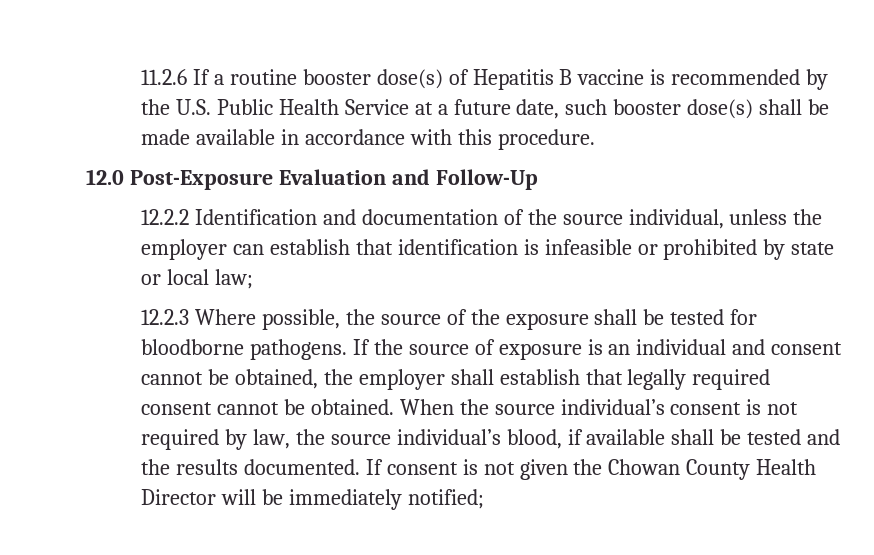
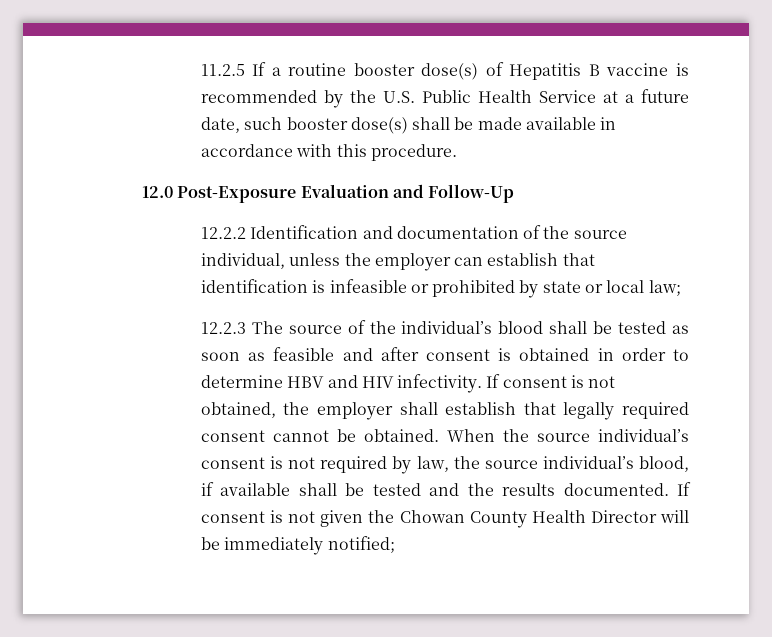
[140,69,187,85] 11.2.6 -> [200,64,245,76] 11.2.5
[194,309,375,330] Where possible, the -> [251,321,283,334] The
[505,309,758,330] [140,339,843,360] [140,369,229,385] exposure shall be tested for bloodborne pathogens. If the source of exposure is an individual and consent cannot be -> [401,321,690,334] [200,347,689,361] [200,374,616,393] individual’s blood shall be tested as soon as feasible and after consent is obtained in order to determine HBV and HIV infectivity. If consent is not

